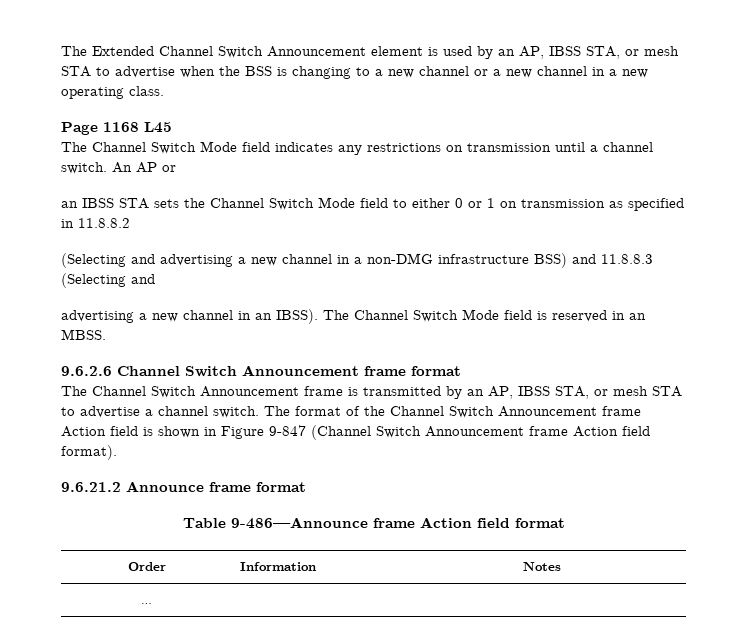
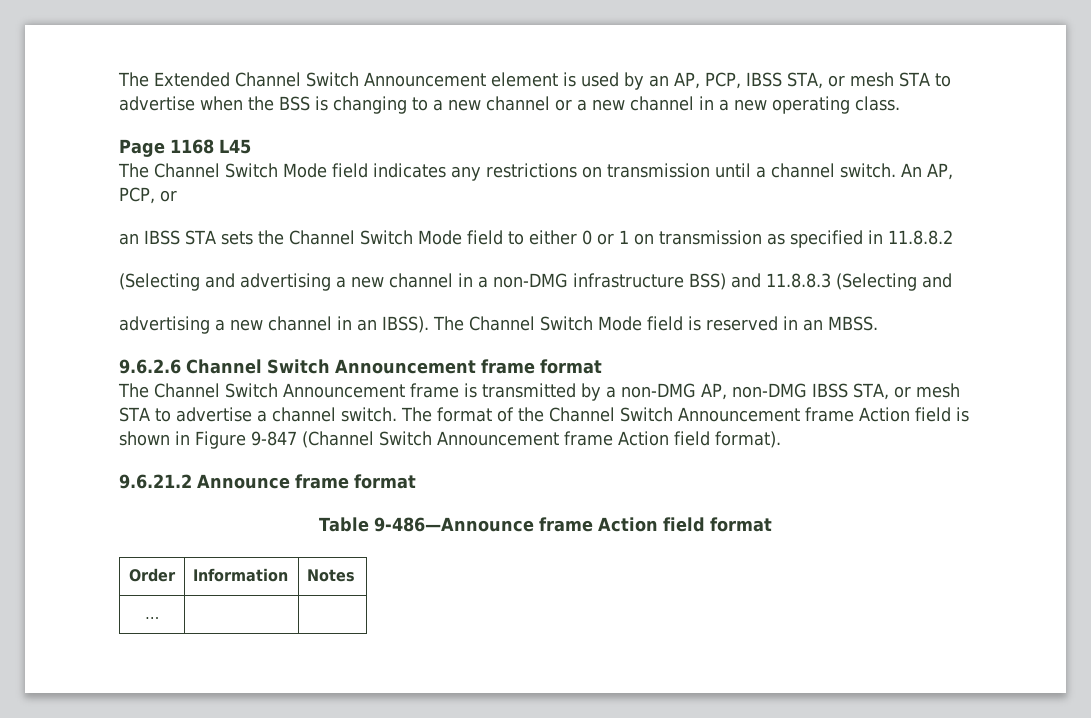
(544, 52) none -> [705,72,741,89] PCP,
[136,162,157,173] AP -> [927,163,953,180] [119,187,155,204] AP, PCP,
[467,386,513,399] an AP, -> [606,383,807,400] a non-DMG AP, non-DMG

